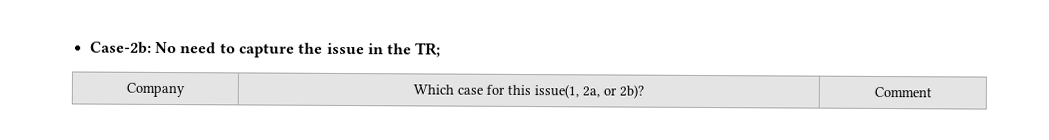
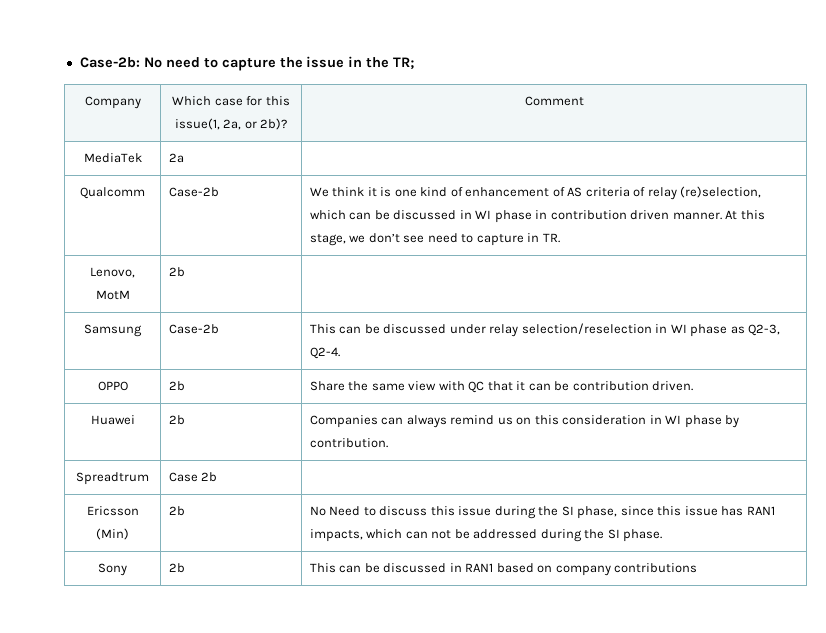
(932, 92) none -> [83,153,142,163] [168,153,184,163] [80,187,145,199] [168,187,219,197] [309,186,762,200] [309,210,765,223] [309,233,560,246] [90,267,135,278] [95,290,130,300] [168,267,185,277] [84,324,142,337] [168,324,219,334] [309,323,781,337] [309,347,340,359] [97,381,128,391] [168,381,185,391] [309,381,694,393] [90,415,135,425] [168,415,185,425] [309,415,740,428] [309,438,388,448] [76,472,149,485] [168,472,218,482] [86,506,139,516] [96,528,129,540] [168,506,185,516] [309,506,775,519] [309,529,663,542] [98,563,127,576] [168,563,185,573] [309,563,698,576] // MediaTek | 2a | // Qualcomm | Case-2b | We think it is one kind of enhancement of AS criteria of relay (re)selection, which can be discussed in WI phase in contribution driven manner. At this stage, we don’t see need to capture in TR. // Lenovo, MotM | 2b | // Samsung | Case-2b | This can be discussed under relay selection/reselection in WI phase as Q2-3, Q2-4. // OPPO | 2b | Share the same view with QC that it can be contribution driven. // Huawei | 2b | Companies can always remind us on this consideration in WI phase by contribution. // Spreadtrum | Case 2b | // Ericsson (Min) | 2b | No Need to discuss this issue during the SI phase, since this issue has RAN1 impacts, which can not be addressed during the SI phase. // Sony | 2b | This can be discussed in RAN1 based on company contributions

